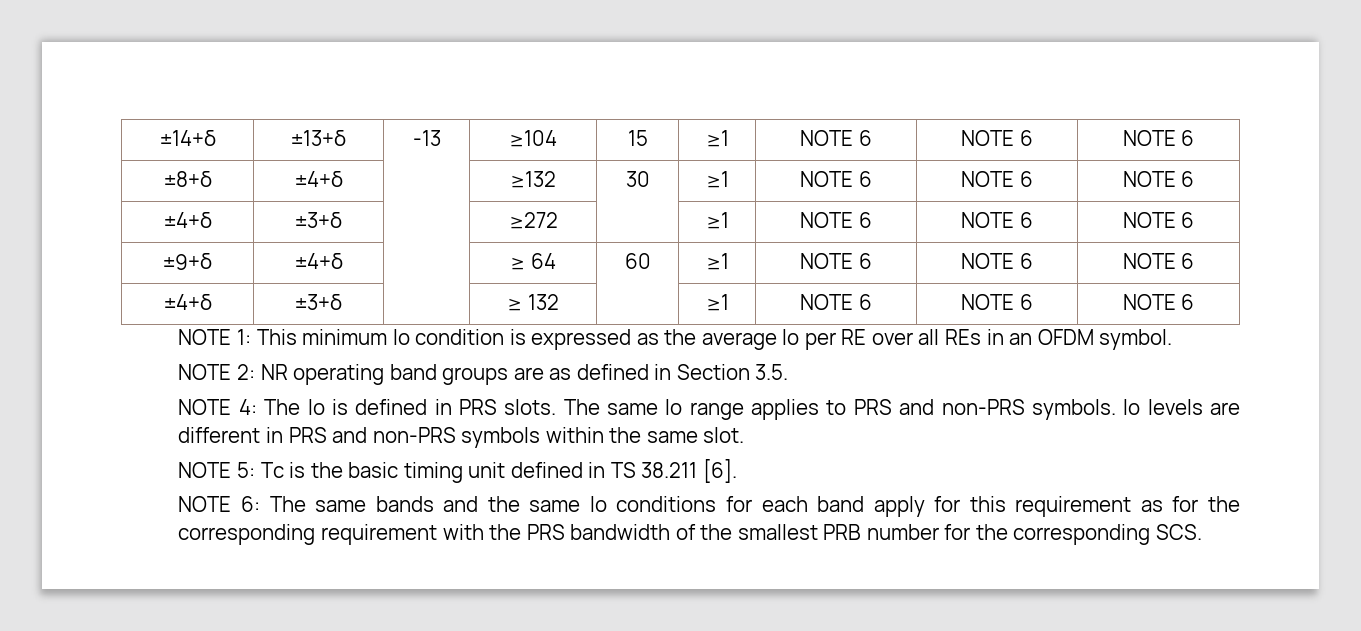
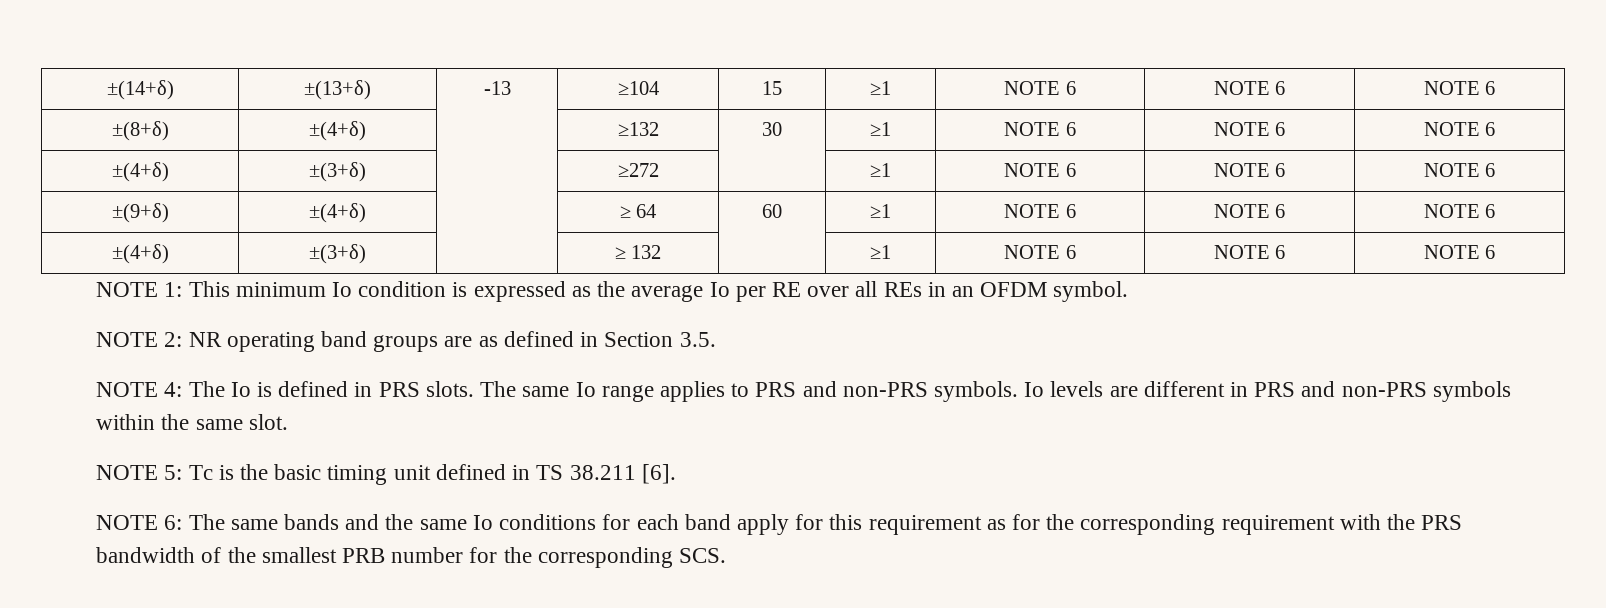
[159,130,216,146] [291,130,346,146] ±14+δ | ±13+δ -> [106,80,174,100] [304,80,371,100] ±(14+δ) | ±(13+δ)
[163,171,212,187] [294,171,343,187] ±8+δ | ±4+δ -> [111,121,169,141] [309,121,366,141] ±(8+δ) | ±(4+δ)
[163,212,212,228] [295,212,342,228] ±4+δ | ±3+δ -> [111,162,169,182] [309,162,366,182] ±(4+δ) | ±(3+δ)
[163,253,212,270] [294,253,343,269] ±9+δ | ±4+δ -> [111,203,169,223] [309,203,366,223] ±(9+δ) | ±(4+δ)
[163,294,212,310] [295,294,342,310] ±4+δ | ±3+δ -> [111,244,169,264] [309,244,366,264] ±(4+δ) | ±(3+δ)

